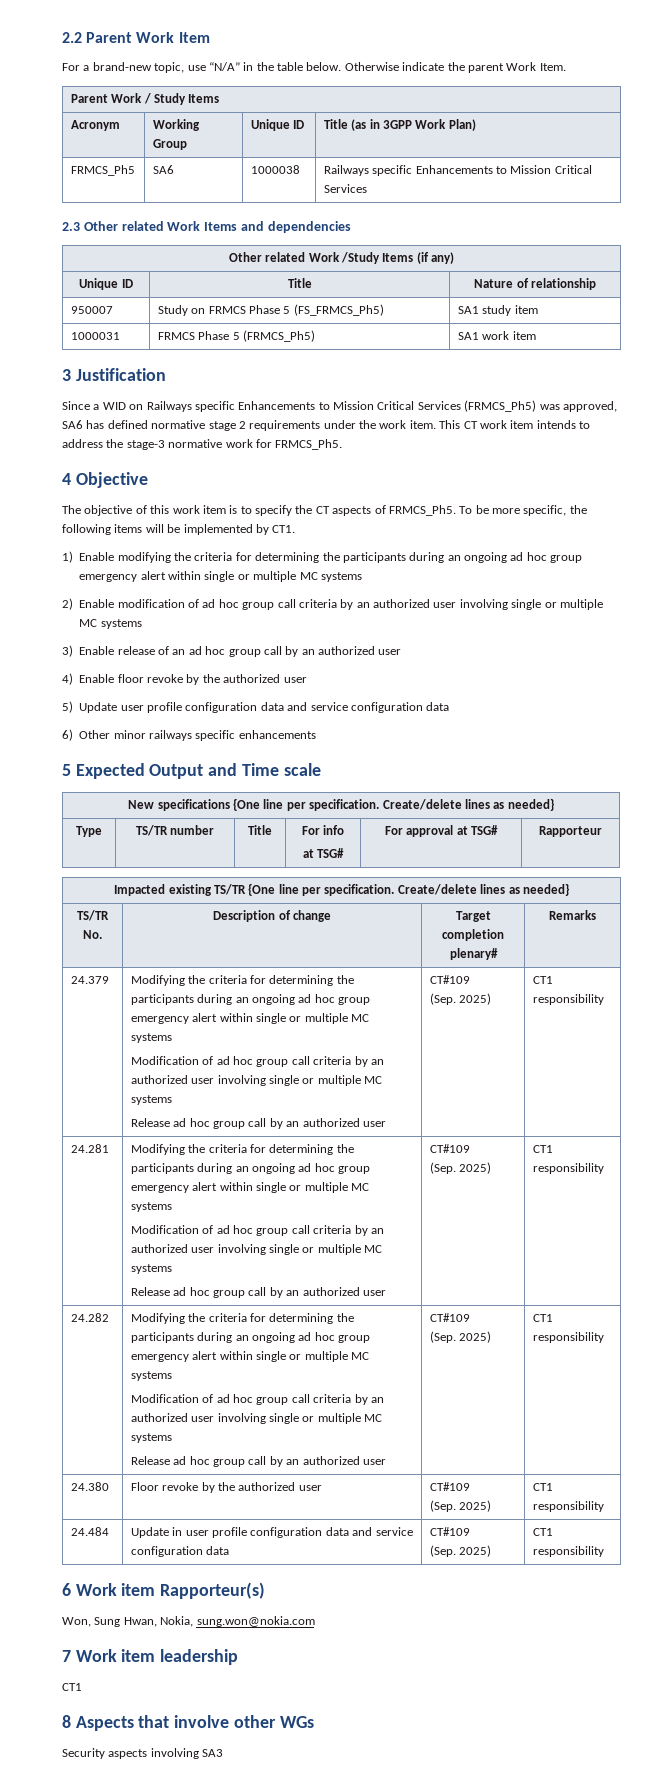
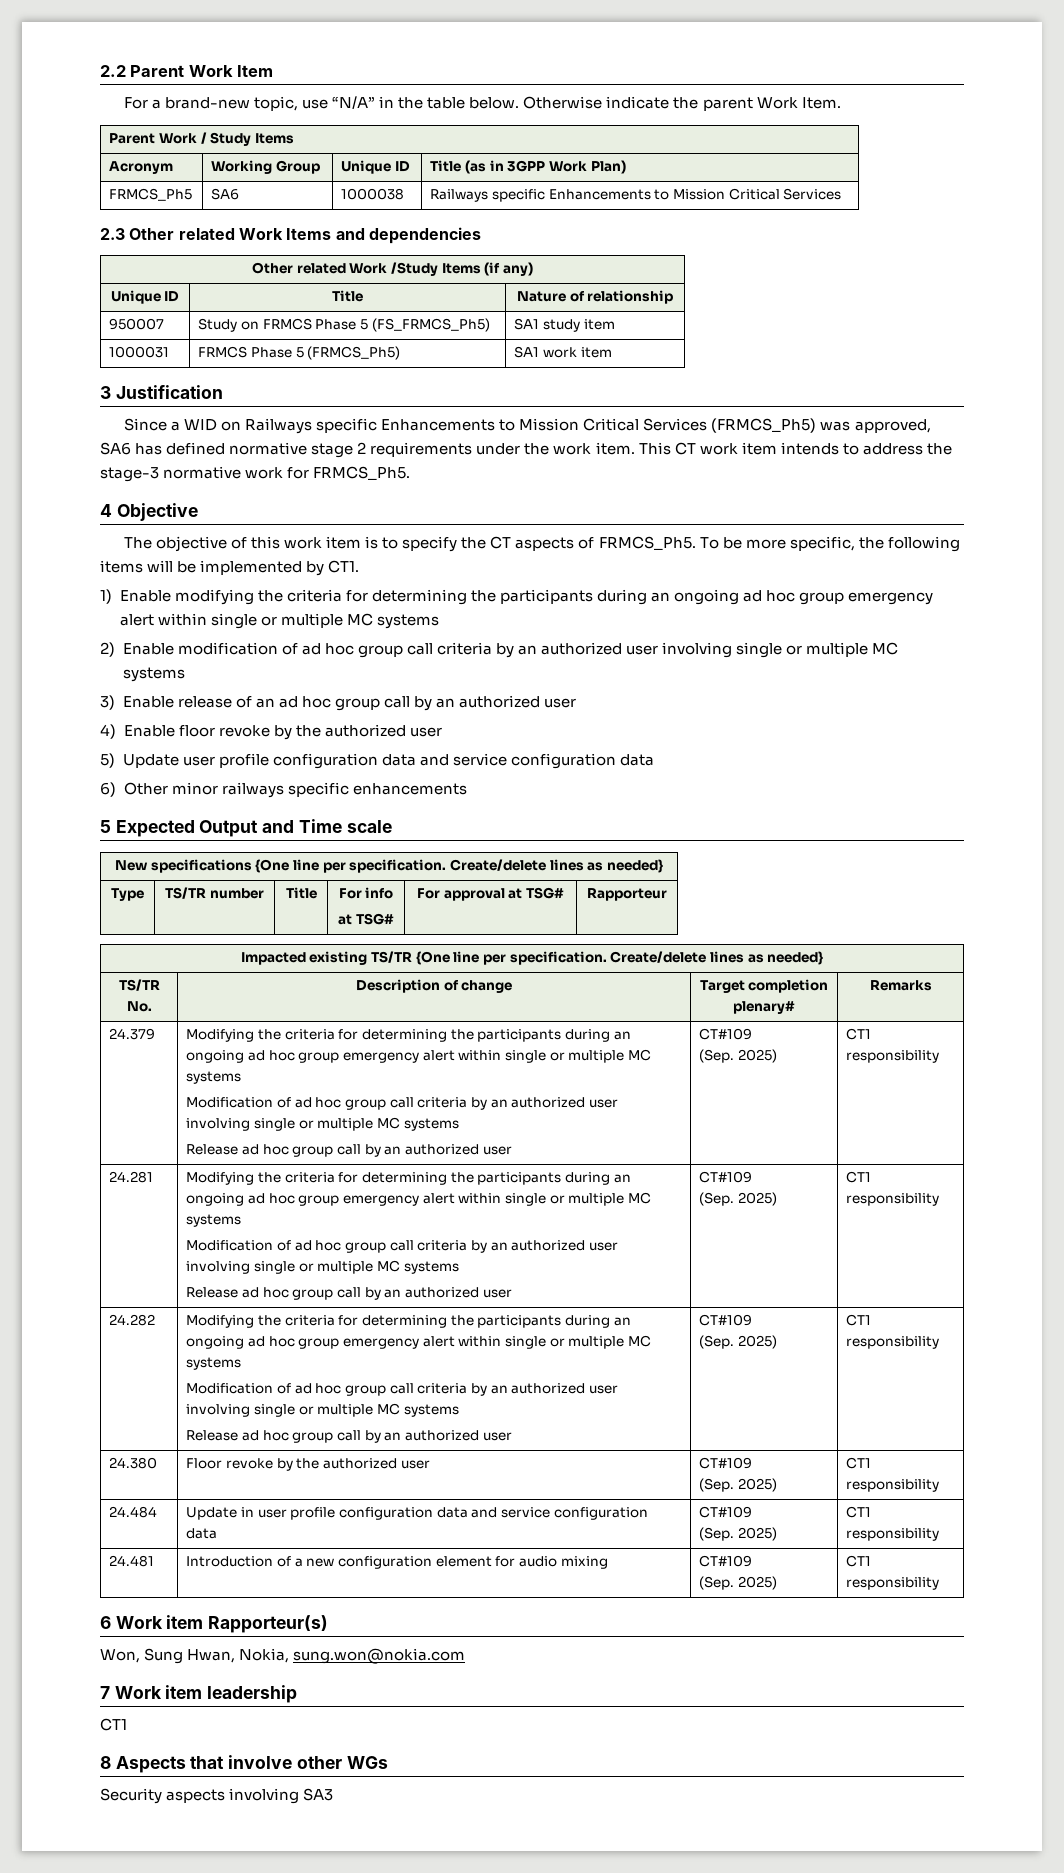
(604, 1551) none -> [109,1555,155,1567] [186,1556,608,1569] [699,1555,753,1567] [699,1576,778,1590] [846,1555,872,1567] [846,1577,940,1590] // 24.481 | Introduction of a new configuration element for audio mixing | CT#109 // (Sep. 2025) | CT1 responsibility

